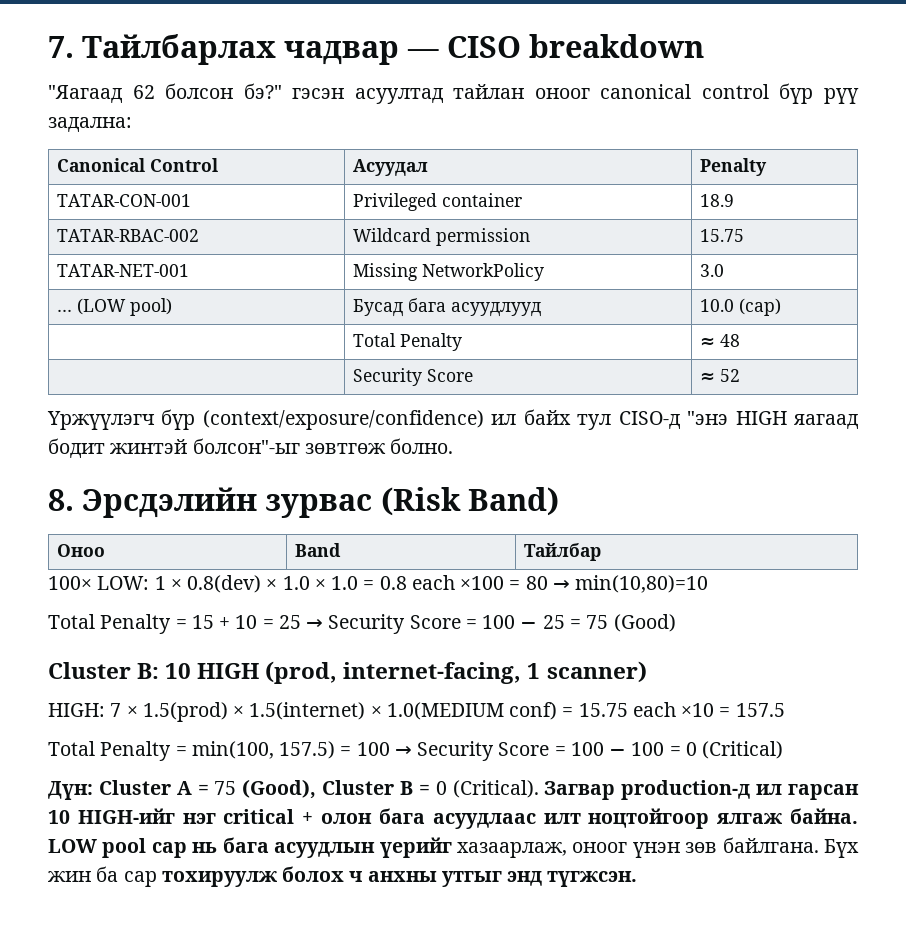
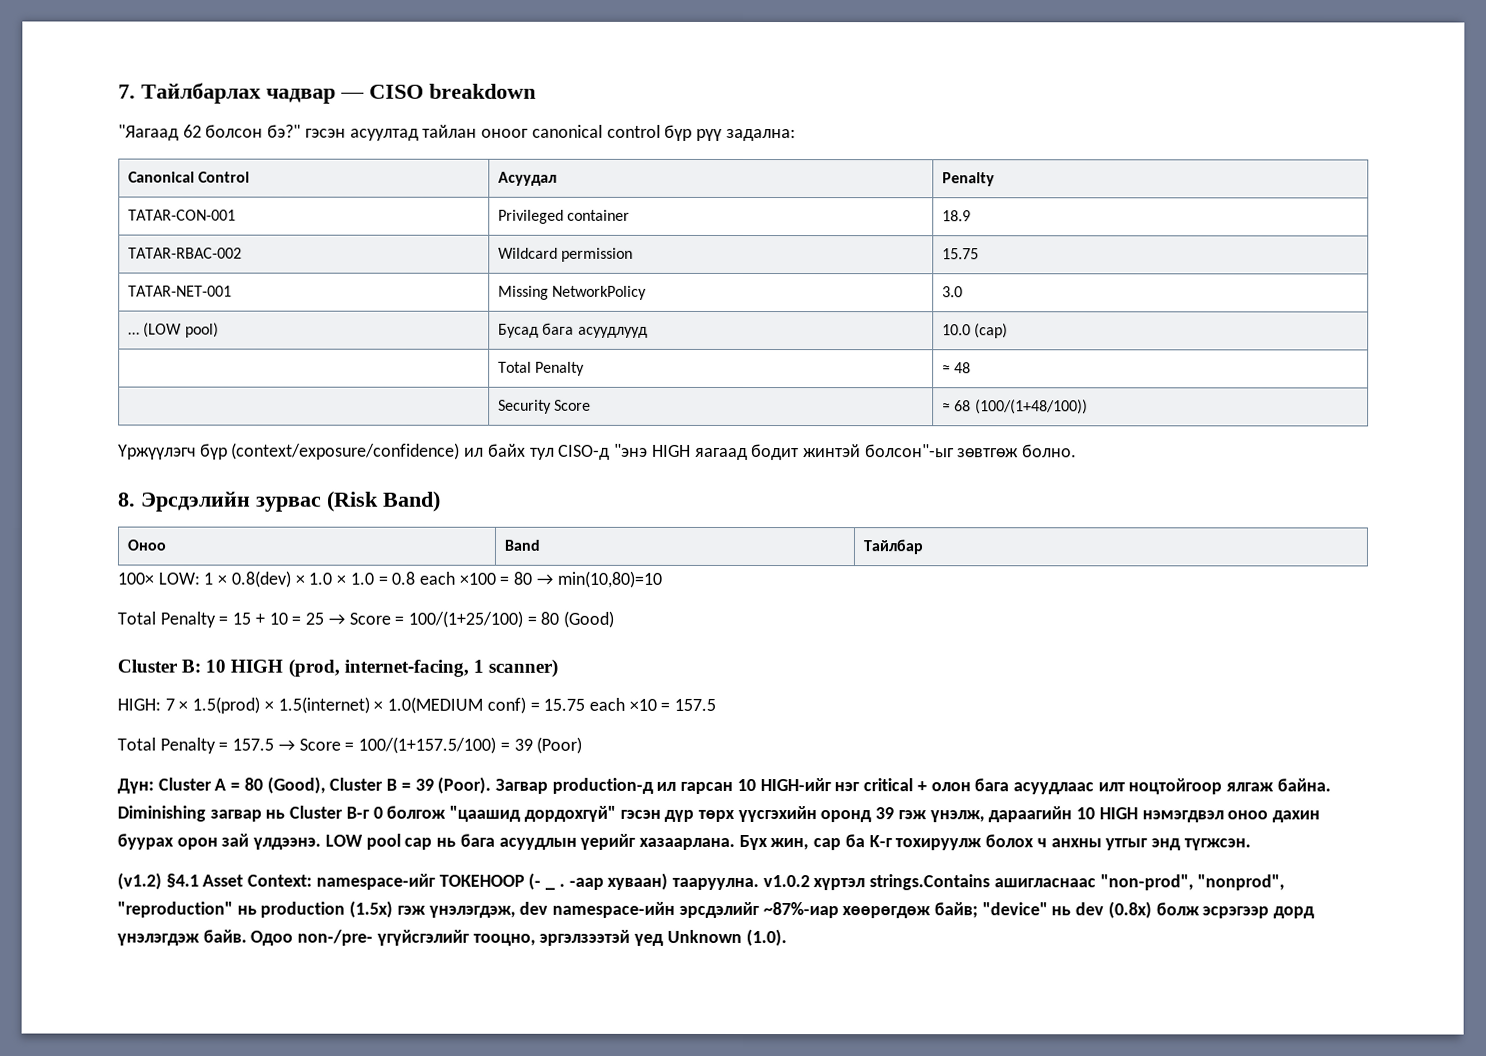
[720,369,741,382] 52 -> [954,399,1088,415] 68 (100/(1+48/100))
[328,614,609,634] Security Score = 100 − 25 = 75 -> [348,610,560,628] Score = 100/(1+25/100) = 80
[191,741,784,761] min(100, 157.5) = 100 → Security Score = 100 − 100 = 0 (Critical) -> [232,736,583,754] 157.5 → Score = 100/(1+157.5/100) = 39 (Poor)
[214,781,237,795] 75 -> [243,777,263,791] 80
[435,780,539,798] 0 (Critical). -> [414,776,492,794] 39 (Poor).
(859, 816) none -> [117,805,1320,823] [117,833,322,850] Diminishing загвар нь Cluster B-г 0 болгож "цаашид дордохгүй" гэсэн дүр төрх үүсгэхийн оронд 39 гэж үнэлж, дараагийн 10 HIGH нэмэгдвэл оноо дахин буурах орон зай үлдээнэ.
[456,837,859,858] [48,866,157,887] хазаарлаж, оноог үнэн зөв байлгана. Бүх жин ба cap -> [638,834,893,851] хазаарлана. Бүх жин, cap ба K-г
(638, 879) none -> [117,872,1286,891] [117,900,1316,919] [117,929,787,947] // (v1.2) §4.1 Asset Context: namespace-ийг ТОКЕНООР (- _ . -аар хуваан) тааруулна. v1.0.2 хүртэл strings.Contains ашигласнаас "non-prod", "nonprod", "reproduction" нь production (1.5x) гэж үнэлэгдэж, dev namespace-ийн эрсдэлийг ~87%-иар хөөрөгдөж байв; "device" нь dev (0.8x) болж эсрэгээр дорд үнэлэгдэж байв. Одоо non-/pre- үгүйсгэлийг тооцно, эргэлзээтэй үед Unknown (1.0).

